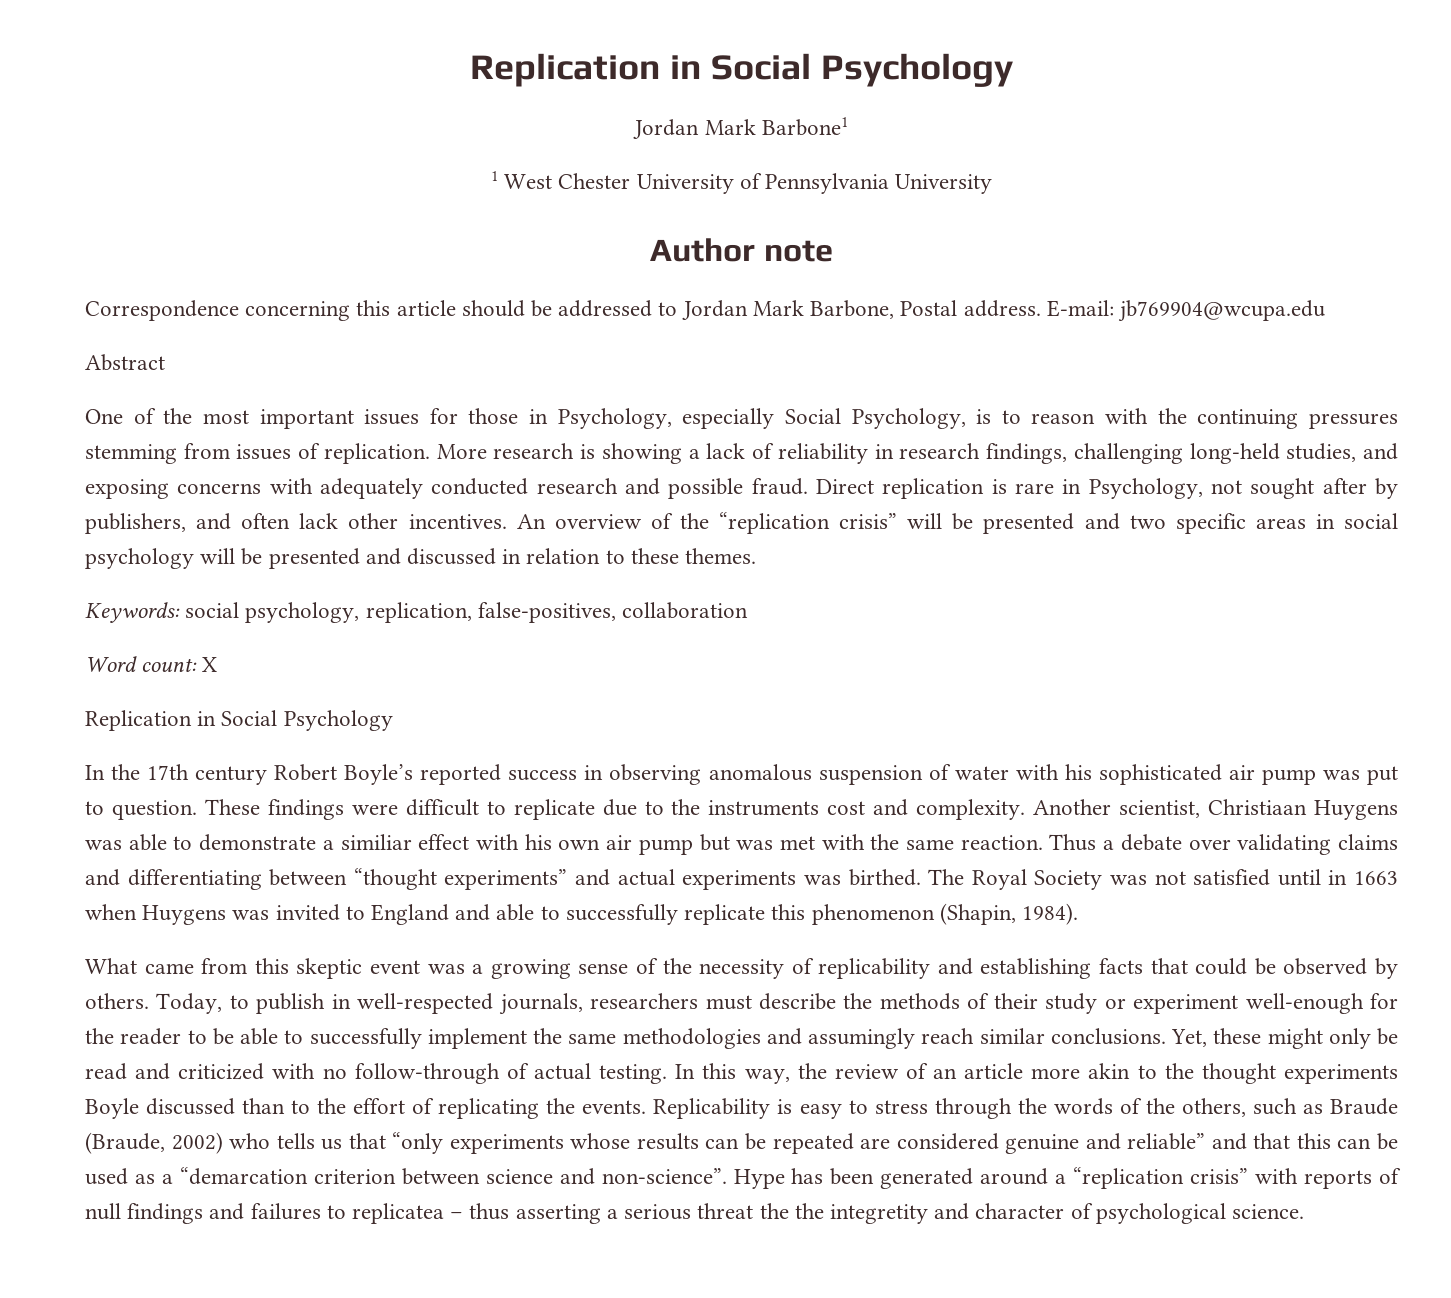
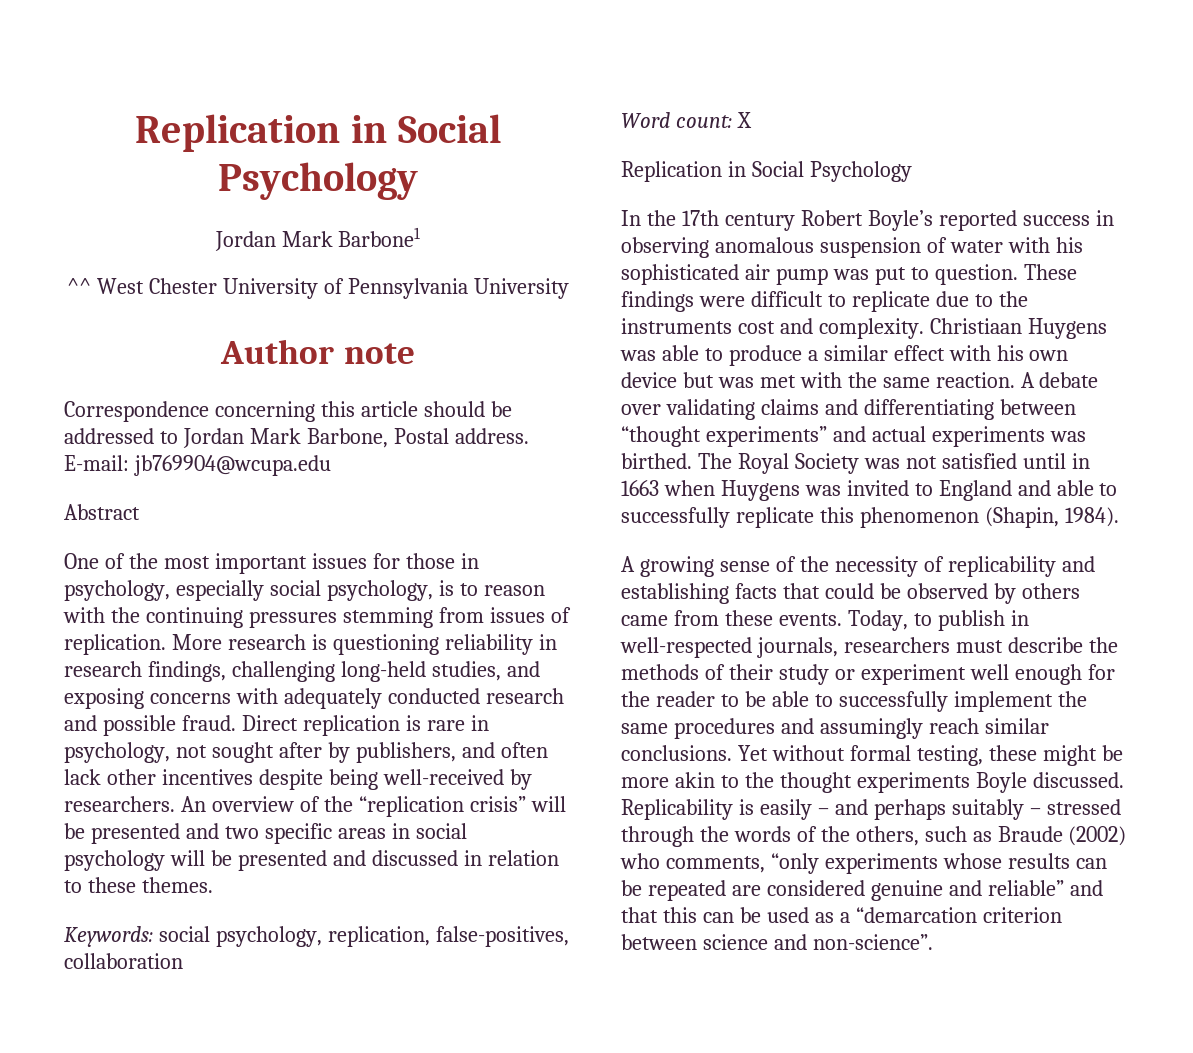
[490,171,498,181] 1 -> [67,278,92,294] ^^
[557,408,966,429] Psychology, especially Social Psychology, -> [64,580,433,601] psychology, especially social psychology,
[601,443,775,464] showing a lack of -> [332,634,439,655] questioning
[1088,478,1203,499] Psychology, -> [64,742,170,763] psychology,
[408,514,507,529] incentives. -> [161,769,532,790] [64,796,175,812] incentives despite being well-received by researchers.
[1033,799,1201,818] Another scientist, -> (924, 328) none
[199,834,412,851] demonstrate a similiar -> [728,345,888,366] produce a similar
[606,835,693,855] air pump -> [621,372,677,388] device
[1049,834,1115,851] Thus a -> [1020,372,1035,388] A
[85,958,484,979] What came from this skeptic event was a -> [621,556,635,572] A
[85,993,149,1009] others. -> [1021,583,1080,599] [621,610,842,626] others came from these events.
[1245,993,1364,1014] well-enough -> [969,664,1082,685] well enough
[622,1028,761,1049] methodologies -> [673,718,775,739] procedures
[1171,1028,1398,1049] [85,1063,1024,1084] Yet, these might only be read and criticized with no follow-through of actual testing. In this way, the review of an article -> [737,745,1123,766] Yet without formal testing, these might be
[146,1098,928,1119] discussed than to the effort of replicating the events. Replicability is easy to stress -> [1032,772,1124,788] [621,799,1121,820] discussed. Replicability is easily – and perhaps suitably – stressed
[85,1132,386,1154] (Braude, 2002) who tells us that -> [1068,826,1127,846] [620,853,765,873] (2002) who comments,
[733,1167,1402,1189] [85,1203,1304,1224] Hype has been generated around a “replication crisis” with reports of null findings and failures to replicatea – thus asserting a serious threat the the integretity and character of psychological science. -> (933, 942) none

